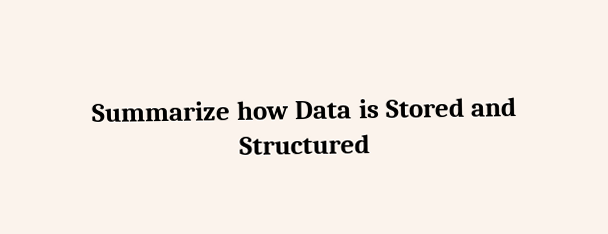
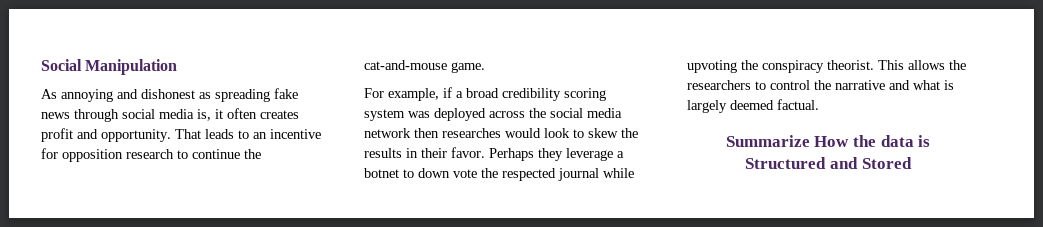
[91,97,517,122] [239,134,370,155] Summarize how Data is Stored and Structured -> [41,59,178,75] [41,88,298,102] [41,108,299,122] [41,128,321,142] [41,148,261,162] [364,60,485,73] [364,87,606,101] [364,108,622,121] [364,128,638,138] [364,147,624,161] [364,168,634,181] [687,60,966,73] [687,80,954,90] [687,99,819,113] [725,135,931,147] [745,157,912,169] Social Manipulation // As annoying and dishonest as spreading fake news through social media is, it often creates profit and opportunity. That leads to an incentive for opposition research to continue the cat-and-mouse game. // For example, if a broad credibility scoring system was deployed across the social media network then researches would look to skew the results in their favor. Perhaps they leverage a botnet to down vote the respected journal while upvoting the conspiracy theorist. This allows the researchers to control the narrative and what is largely deemed factual. // Summarize How the data is Structured and Stored

